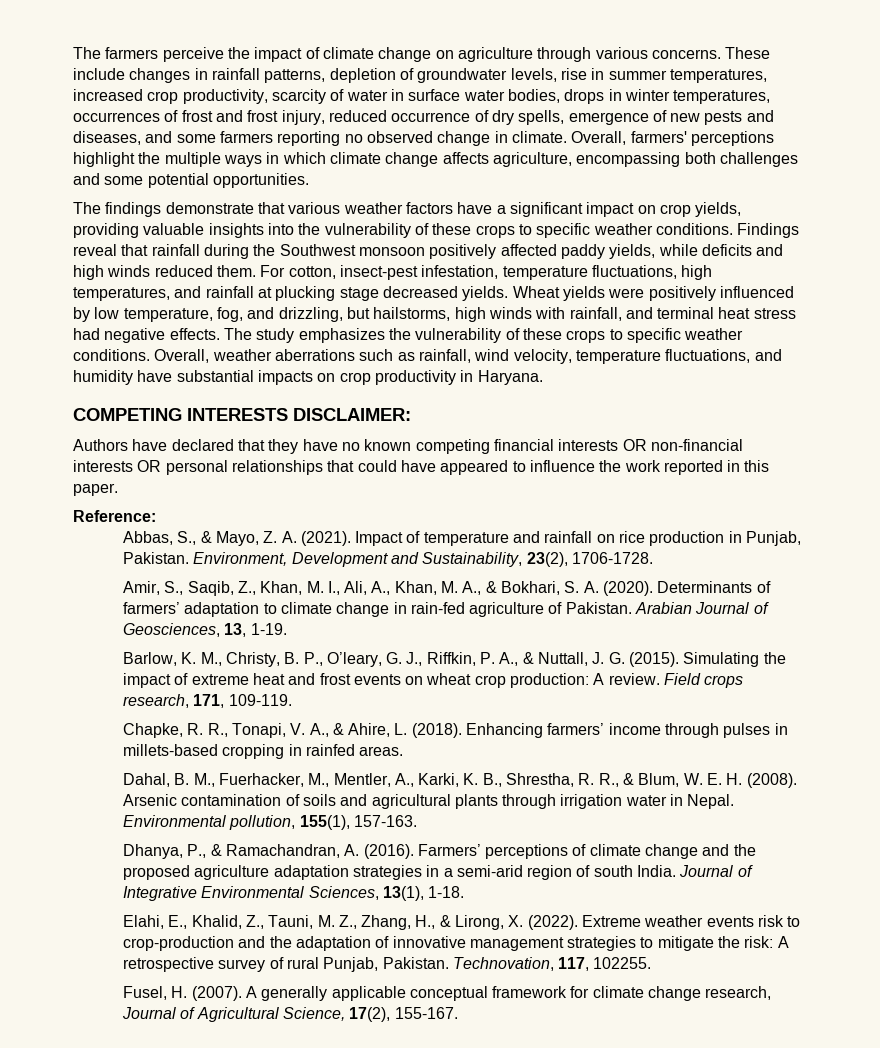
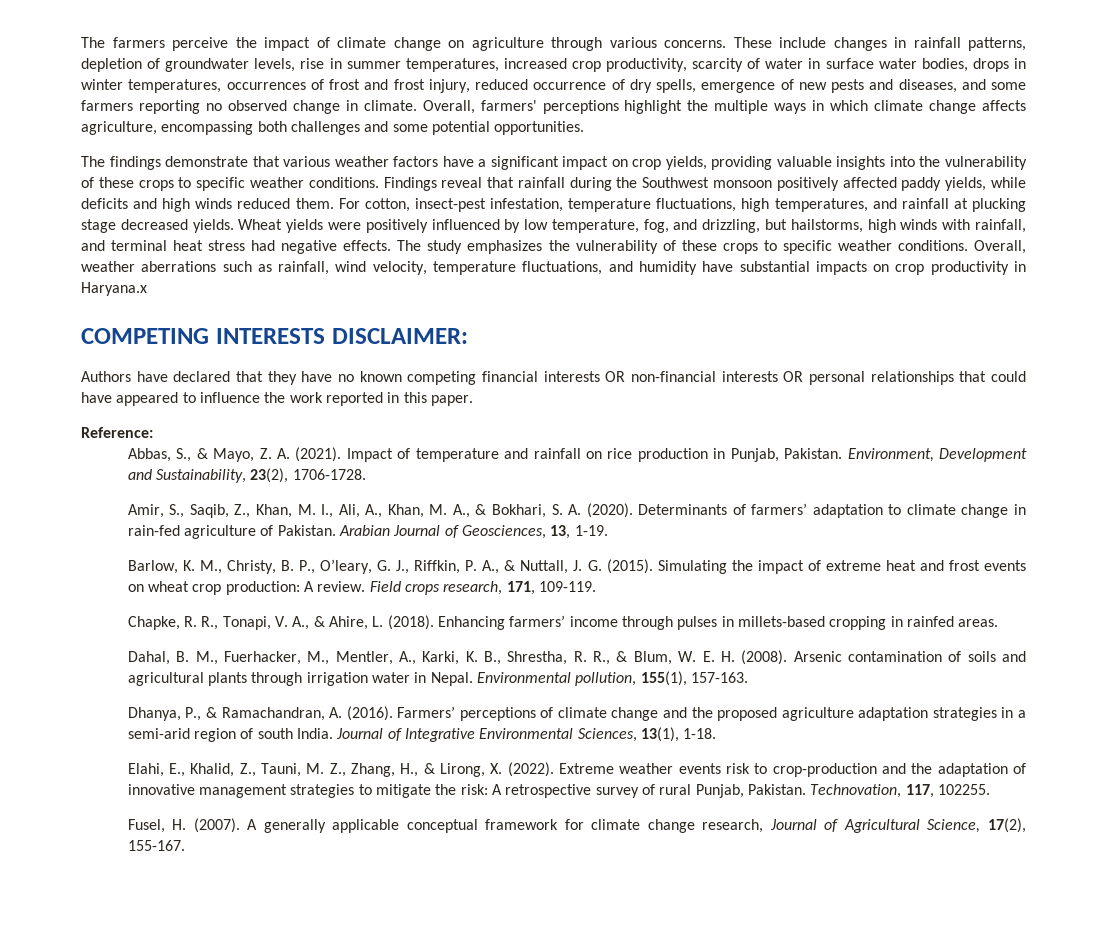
[477,370,543,385] Haryana. -> [81,282,147,296] Haryana.x

